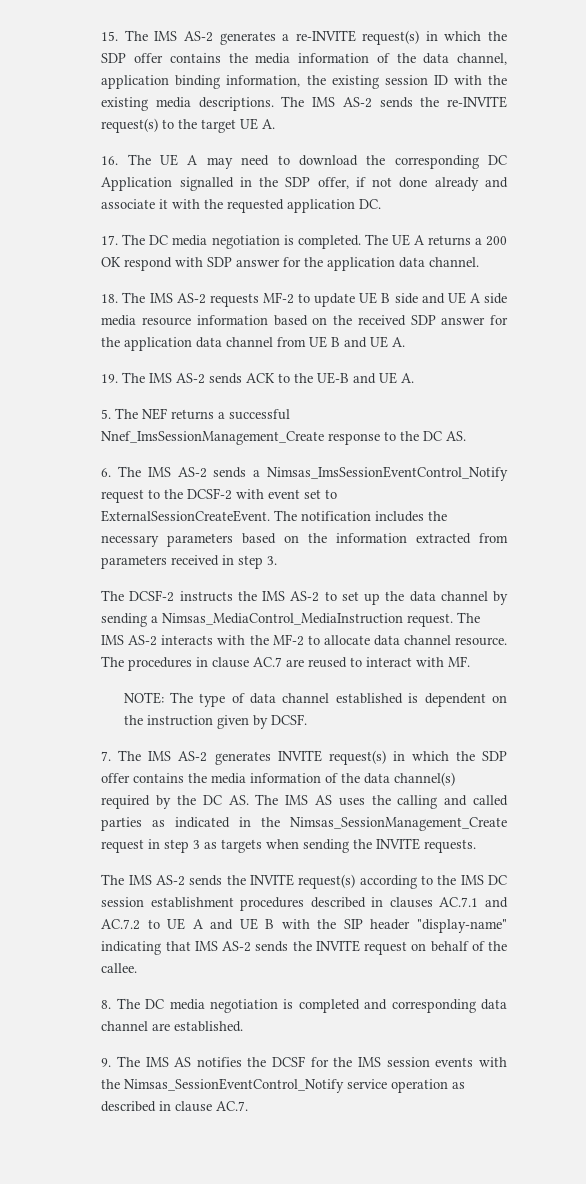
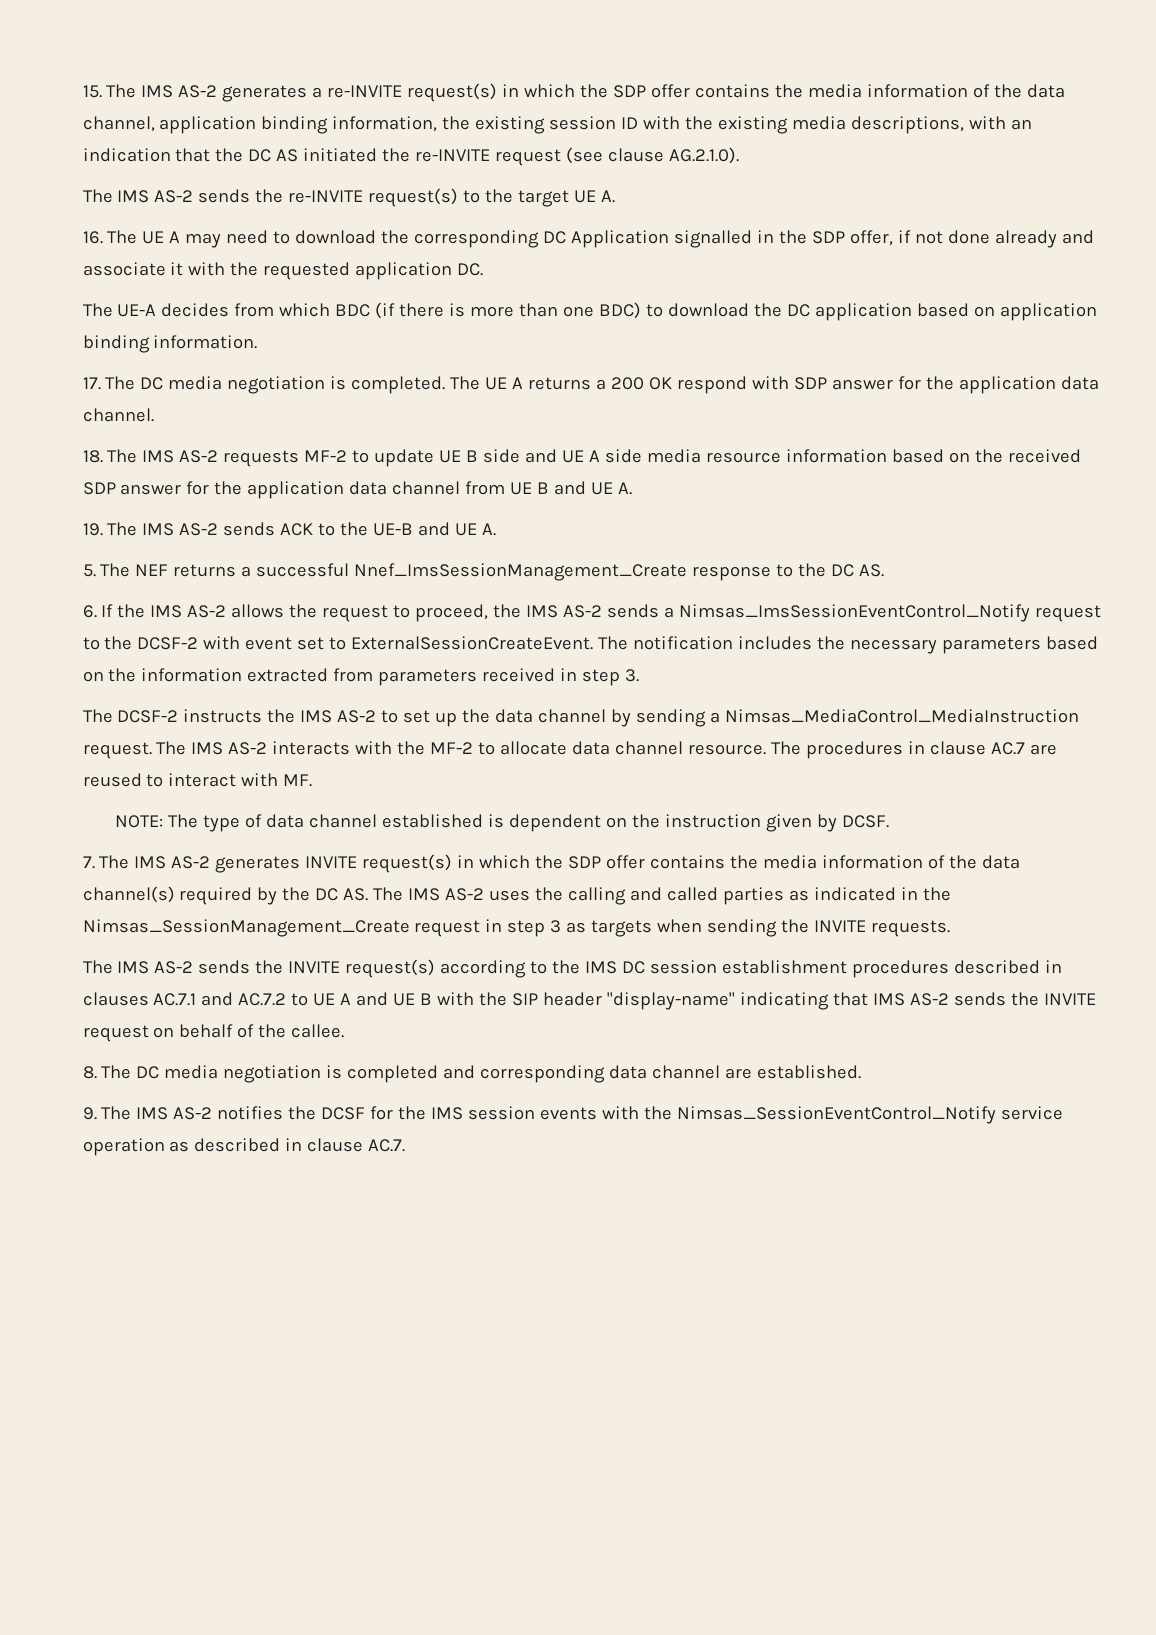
[198,97,274,111] descriptions. -> [851,116,1033,134] [82,147,740,166] descriptions, with an indication that the DC AS initiated the re-INVITE request (see clause AG.2.1.0). //
(382, 204) none -> [82,302,1098,321] [82,335,258,353] // The UE-A decides from which BDC (if there is more than one BDC) to download the DC application based on application binding information.
[118,466,142,477] The -> [101,604,522,622] If the IMS AS-2 allows the request to proceed, the
[314,795,332,805] AS -> [445,888,485,901] AS-2
[174,1057,192,1067] AS -> [173,1107,213,1120] AS-2

